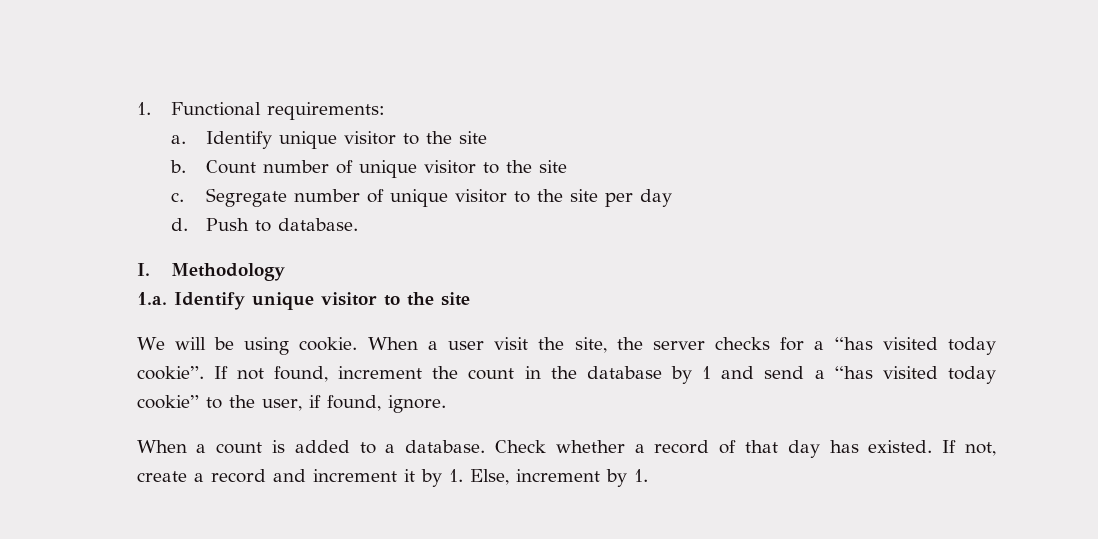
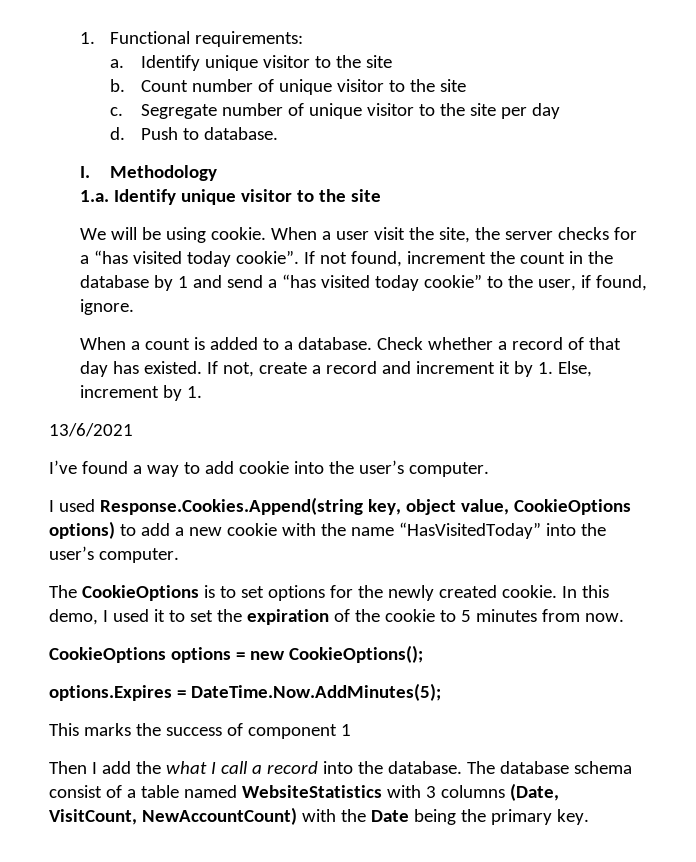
(648, 475) none -> [49,423,133,437] [49,460,489,477] [49,497,631,515] [49,521,606,539] [49,546,179,563] [49,585,609,601] [49,609,624,625] [49,645,423,663] [49,683,441,701] [49,723,351,739] [49,761,632,774] [49,783,559,801] [49,807,589,825] // 13/6/2021 // I’ve found a way to add cookie into the user’s computer. // I used Response.Cookies.Append(string key, object value, CookieOptions options) to add a new cookie with the name “HasVisitedToday” into the user’s computer. // The CookieOptions is to set options for the newly created cookie. In this demo, I used it to set the expiration of the cookie to 5 minutes from now. // CookieOptions options = new CookieOptions(); // options.Expires = DateTime.Now.AddMinutes(5); // This marks the success of component 1 // Then I add the what I call a record into the database. The database schema consist of a table named WebsiteStatistics with 3 columns (Date, VisitCount, NewAccountCount) with the Date being the primary key.

